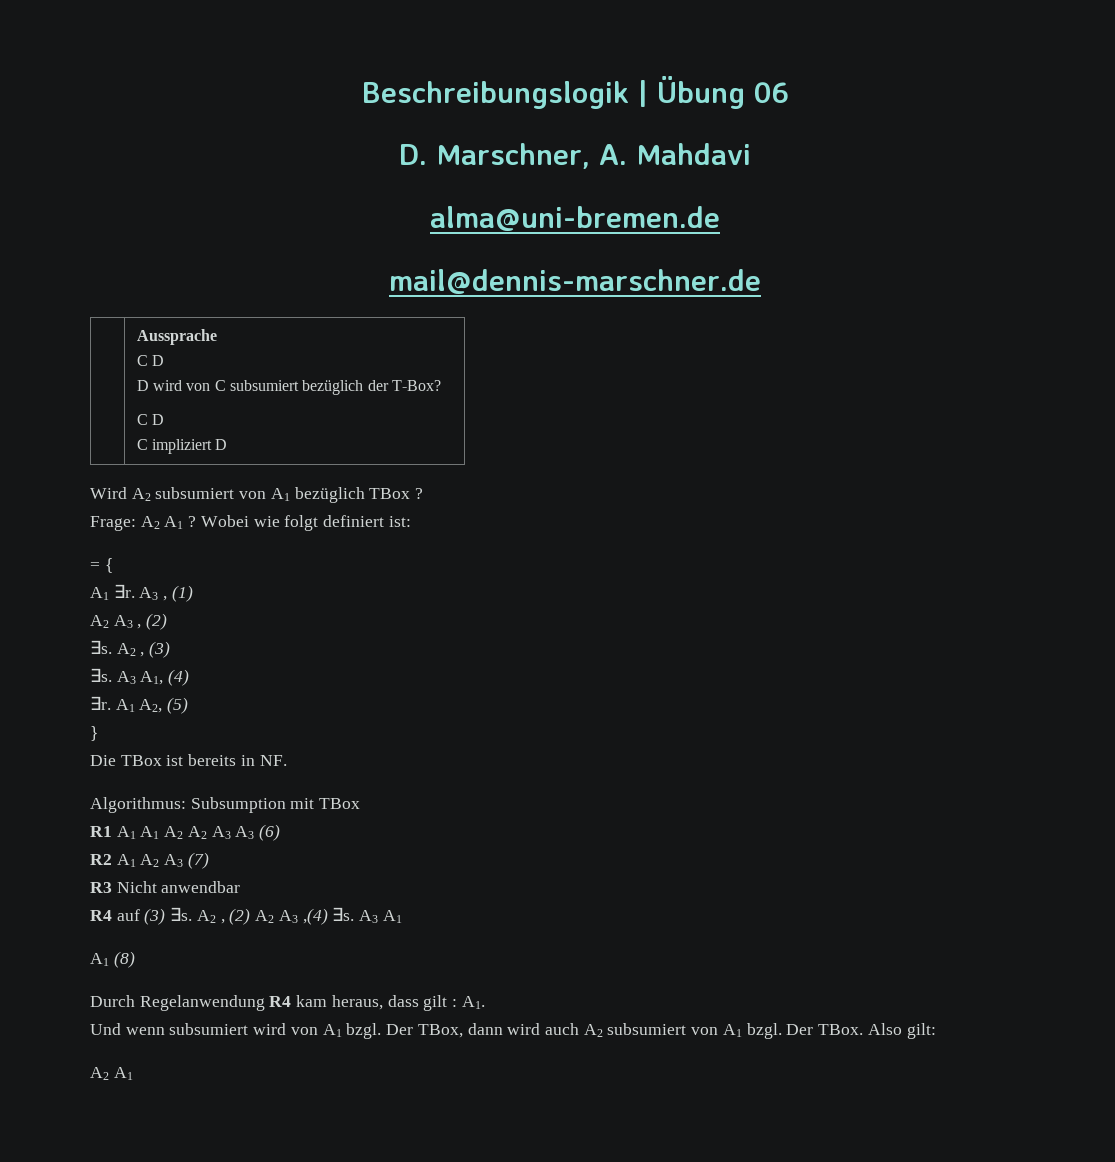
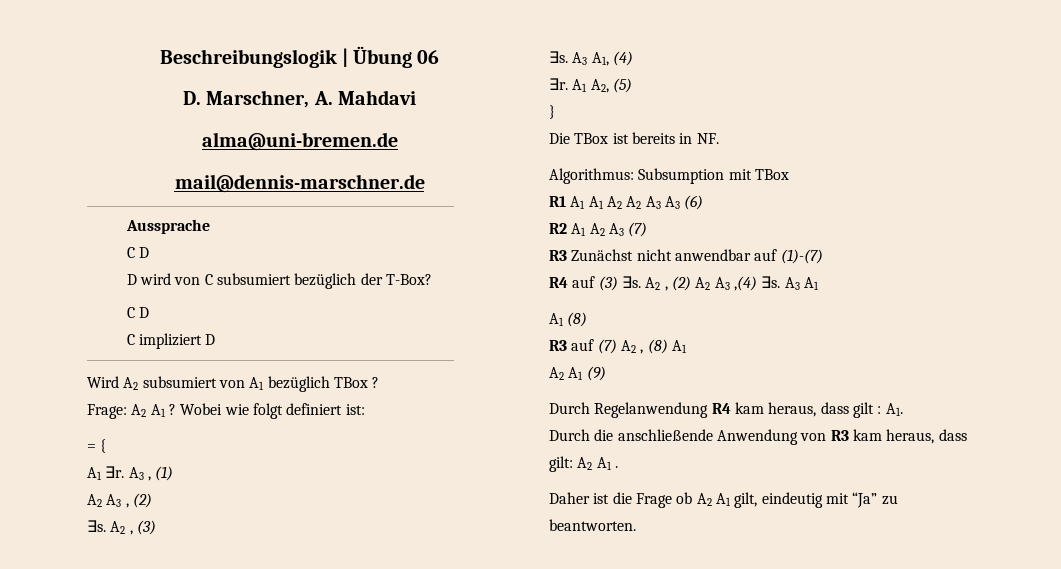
[116,881,157,893] Nicht -> [571,249,672,261] Zunächst nicht
(241, 887) none -> [754,249,823,264] auf (1)-(7)
(135, 959) none -> [549,339,687,354] [549,366,606,381] // R3 auf (7) A2 , (8) A1 // A2 A1 (9)
[90,1023,902,1039] Und wenn subsumiert wird von A1 bzgl. Der TBox, dann wird auch A2 subsumiert von A1 bzgl. Der TBox. Also -> [549,429,967,445] Durch die anschließende Anwendung von R3 kam heraus, dass
[90,1067,133,1080] // A2 A1 -> [577,457,618,470] [549,492,898,508] [549,519,636,531] A2 A1 . // Daher ist die Frage ob A2 A1 gilt, eindeutig mit “Ja” zu beantworten.

